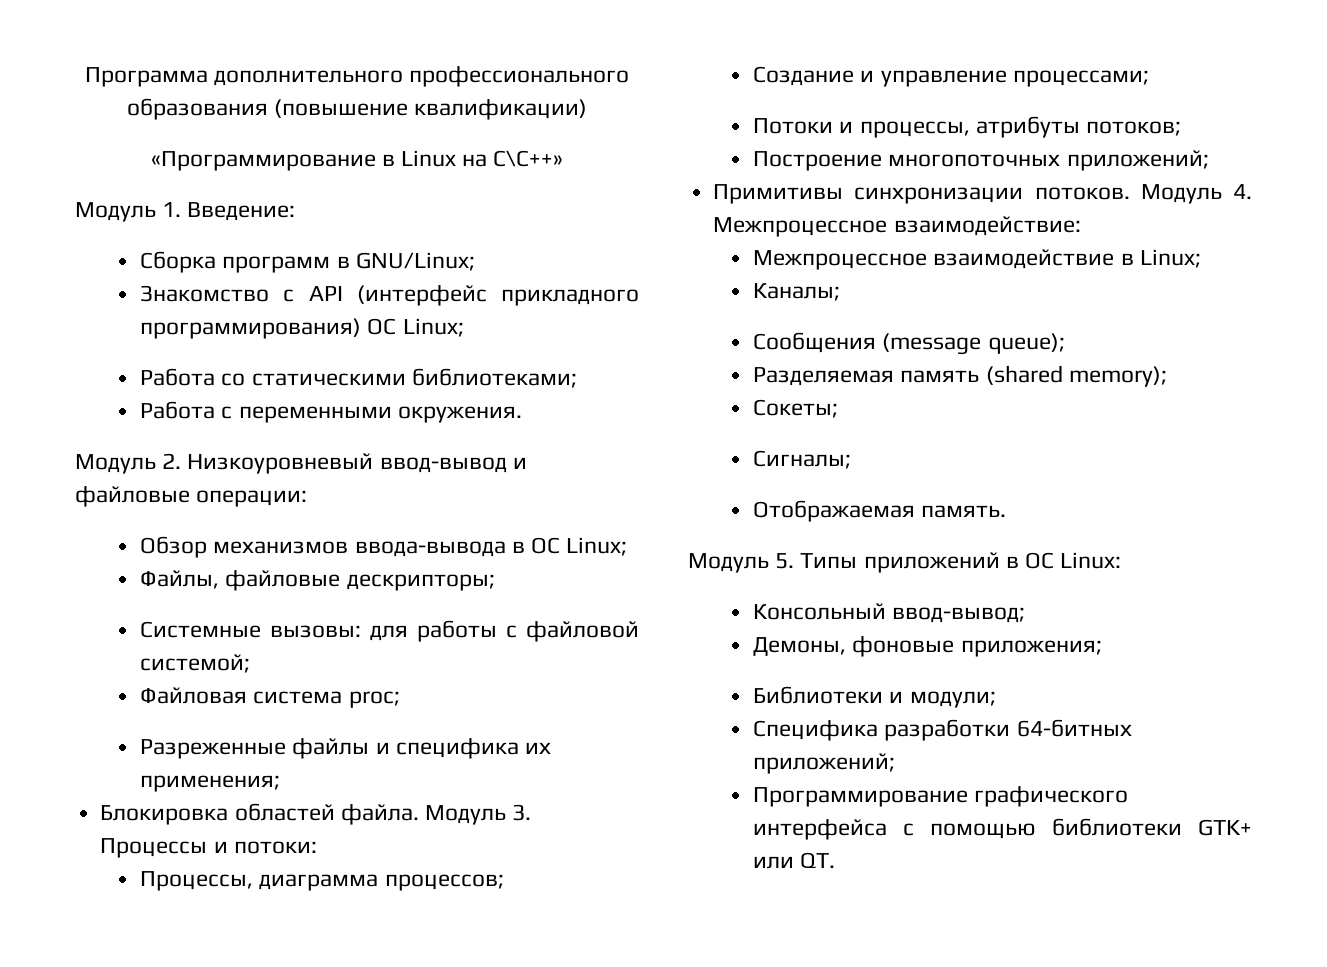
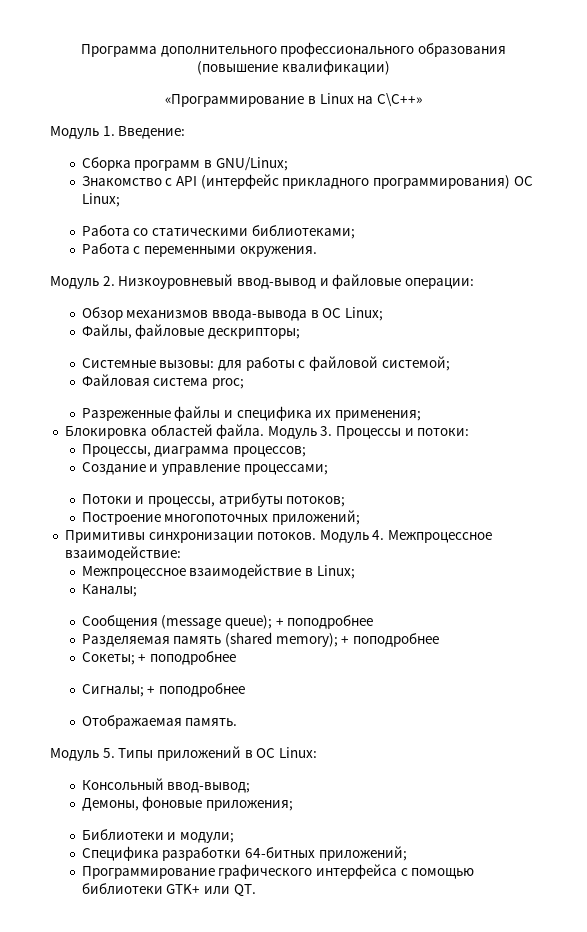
(1065, 343) none -> [275,615,374,629] + поподробнее
(1167, 376) none -> [341,633,440,647] + поподробнее
(839, 408) none -> [138,651,237,665] + поподробнее
(852, 459) none -> [147,683,246,697] + поподробнее

